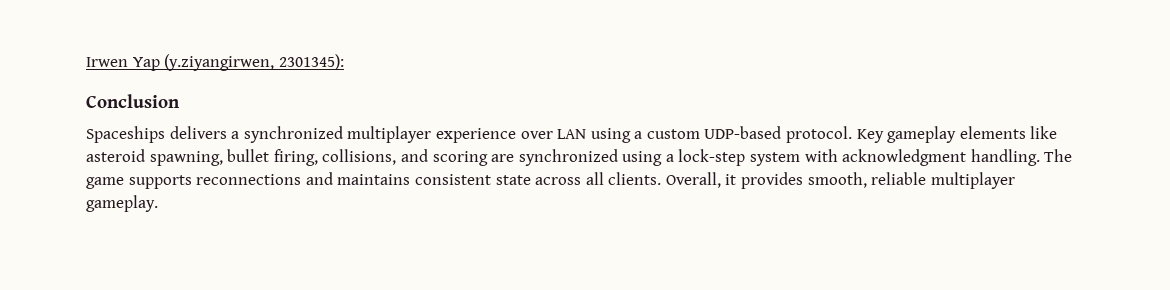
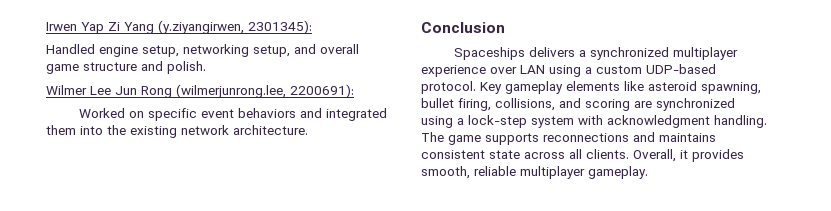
(160, 64) none -> [108,22,154,34] Zi Yang
(344, 62) none -> [46,44,359,57] [46,61,206,74] [46,84,354,98] [78,108,387,121] [46,125,308,138] // Handled engine setup, networking setup, and overall game structure and polish. // Wilmer Lee Jun Rong (wilmerjunrong.lee, 2200691): // Worked on specific event behaviors and integrated them into the existing network architecture.

